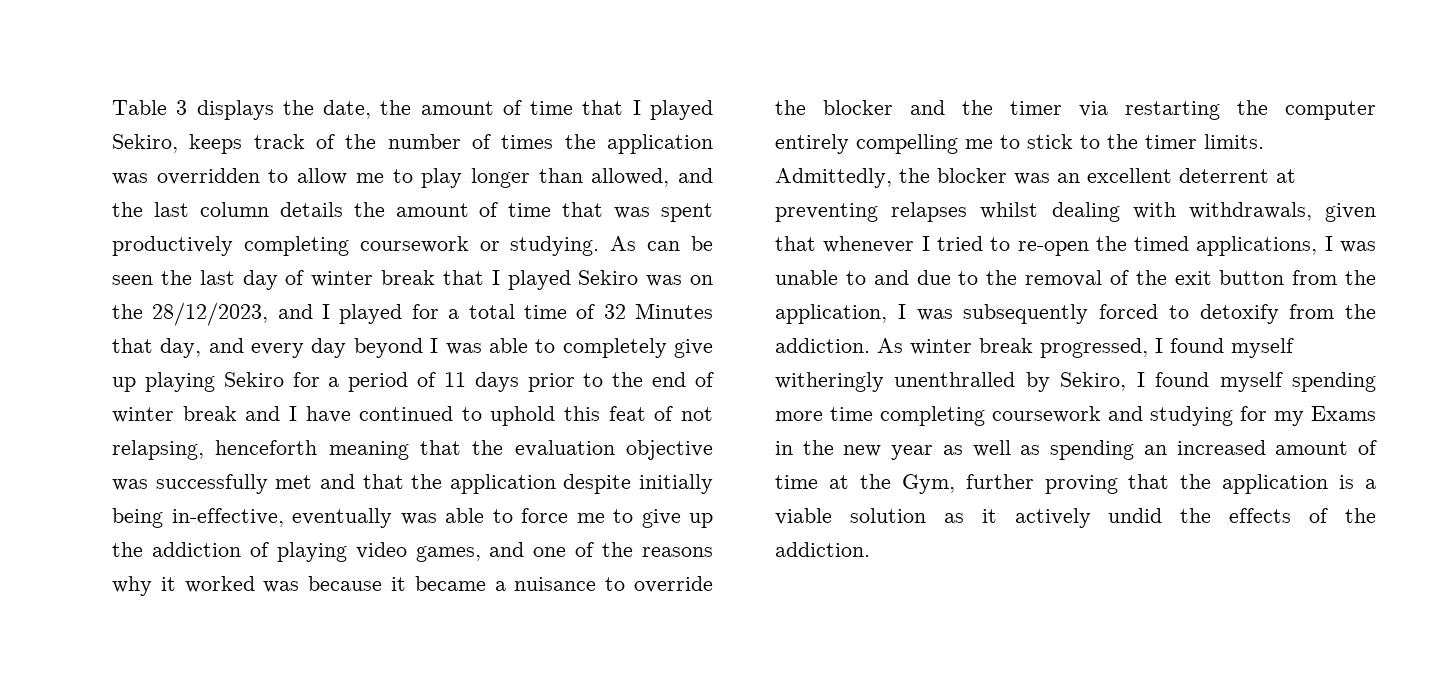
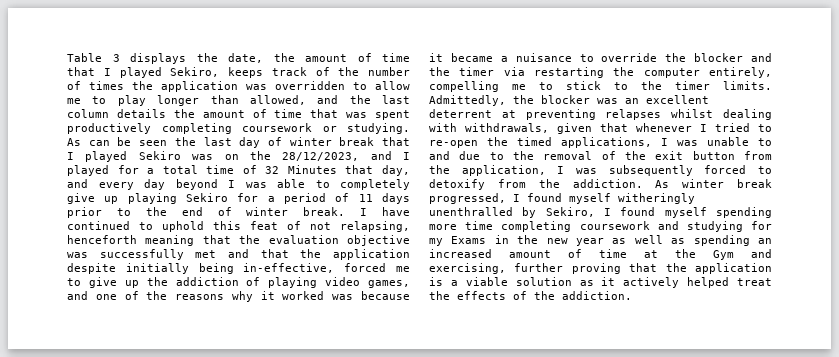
[182,406,281,421] break and -> [303,207,346,216] break.
[292,508,568,528] eventually was able to force -> [344,263,387,272] forced
[775,134,849,154] entirely -> [709,67,772,78] entirely,
[901,474,955,494] Gym, -> [713,249,772,260] [429,263,506,274] Gym and exercising,
[1108,508,1163,523] undid -> [687,277,772,288] helped treat

